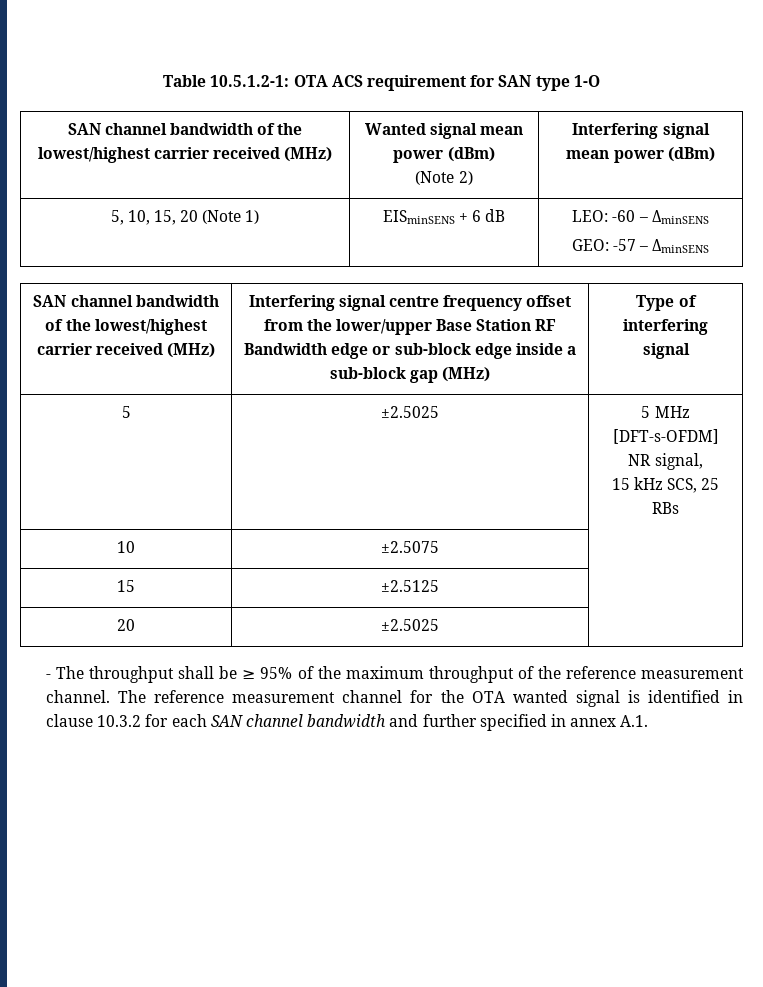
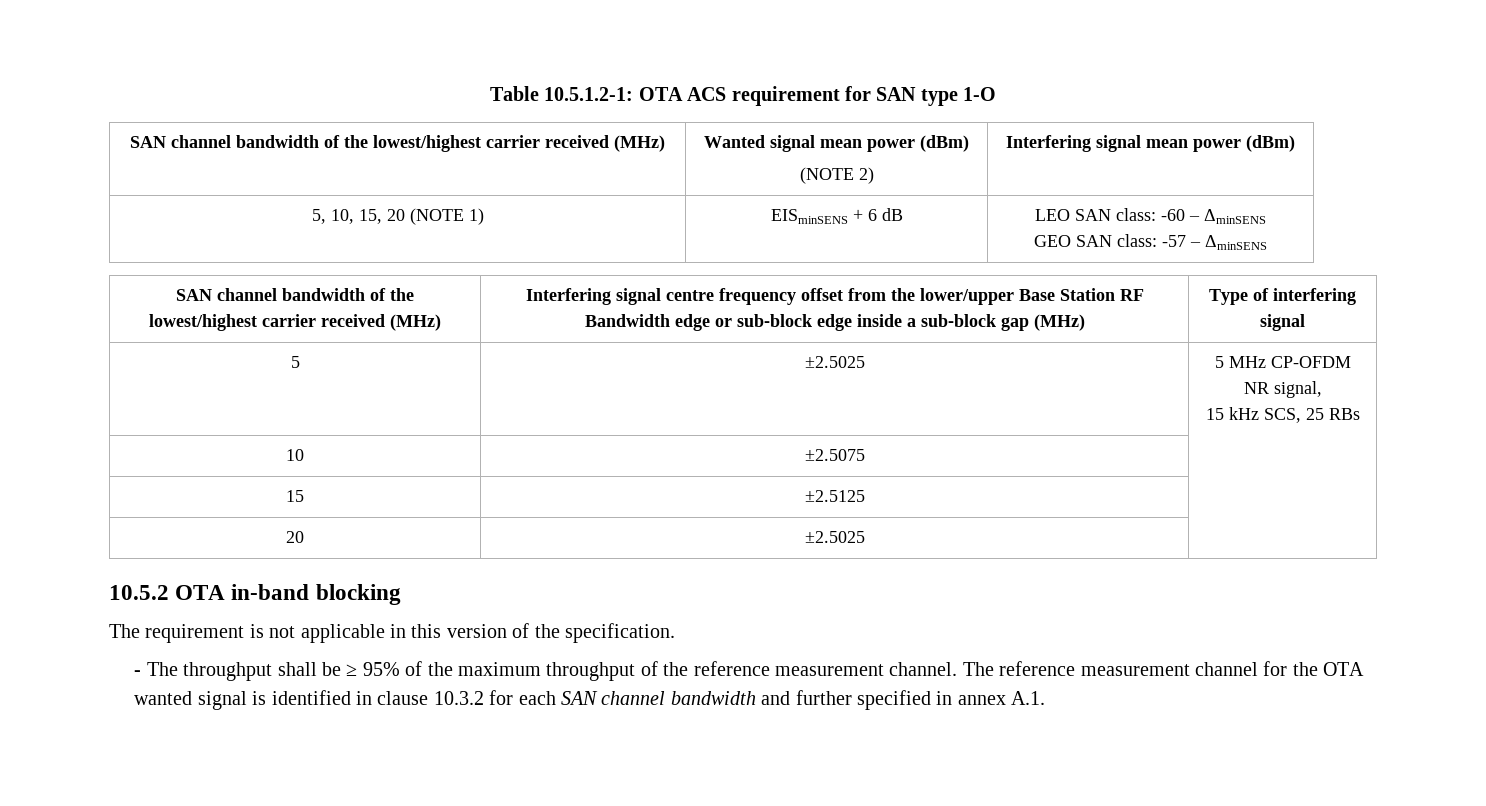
[415,171,455,185] (Note -> [799,167,854,184] (NOTE
[202,210,242,224] (Note -> [409,208,464,225] (NOTE
[572,210,609,222] LEO: -> [1035,208,1156,221] LEO SAN class:
[571,239,609,251] GEO: -> [1034,234,1157,247] GEO SAN class:
[612,429,719,444] [DFT-s-OFDM] -> [1270,356,1351,368] CP-OFDM
(439, 625) none -> [109,584,401,605] [109,623,675,643] // 10.5.2 OTA in-band blocking // The requirement is not applicable in this version of the specification.

